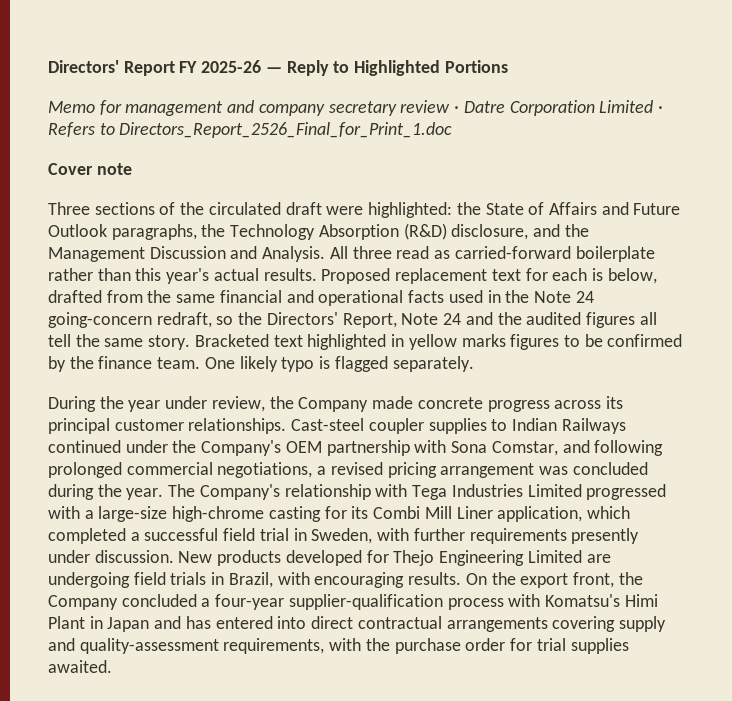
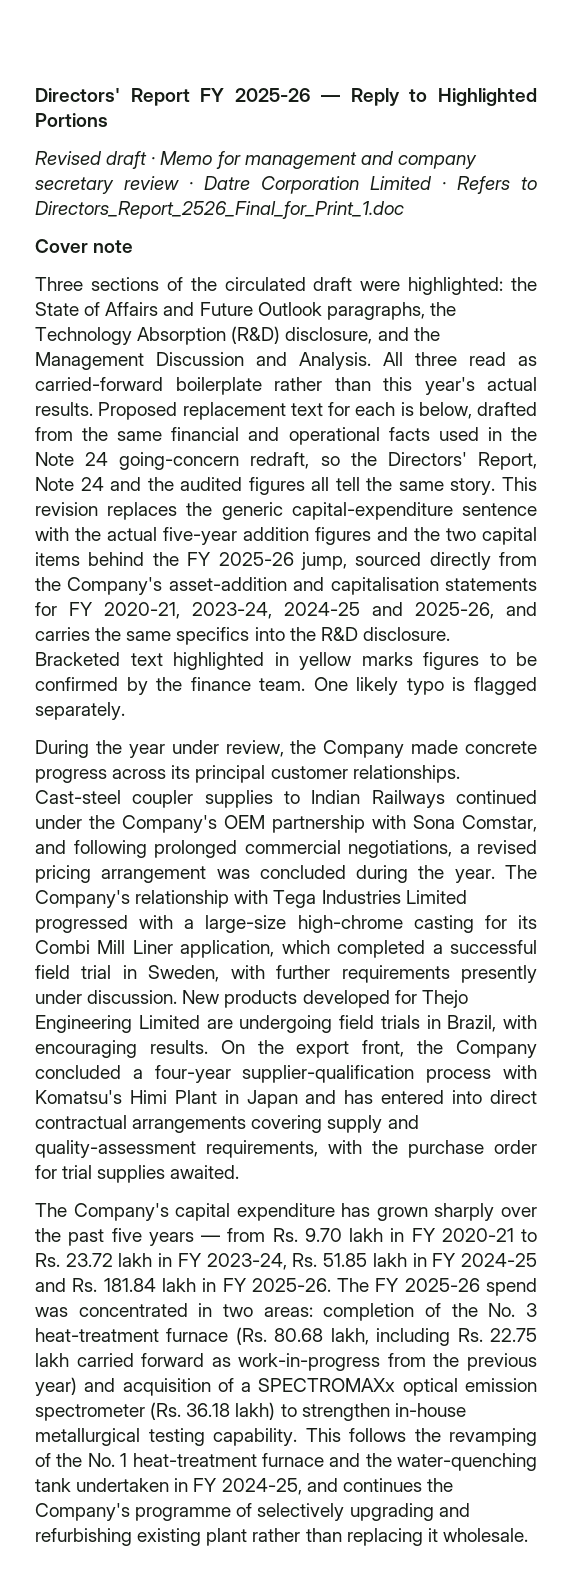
(508, 66) none -> [35,151,156,169] Revised draft ·
(191, 342) none -> [502,477,537,491] [35,502,537,520] [35,527,537,545] [35,552,537,570] [35,577,537,595] [35,602,537,619] [35,627,450,645] This revision replaces the generic capital-expenditure sentence with the actual five-year addition figures and the two capital items behind the FY 2025-26 jump, sourced directly from the Company's asset-addition and capitalisation statements for FY 2020-21, 2023-24, 2024-25 and 2025-26, and carries the same specifics into the R&D disclosure.
(112, 666) none -> [35,1203,537,1221] [35,1228,537,1246] [35,1253,538,1270] [35,1278,537,1296] [35,1303,537,1321] [35,1327,537,1346] [35,1353,537,1371] [35,1377,537,1396] [35,1402,466,1421] [35,1428,537,1446] [35,1453,537,1471] [35,1478,453,1495] [35,1503,470,1521] [35,1528,528,1546] // The Company's capital expenditure has grown sharply over the past five years — from Rs. 9.70 lakh in FY 2020-21 to Rs. 23.72 lakh in FY 2023-24, Rs. 51.85 lakh in FY 2024-25 and Rs. 181.84 lakh in FY 2025-26. The FY 2025-26 spend was concentrated in two areas: completion of the No. 3 heat-treatment furnace (Rs. 80.68 lakh, including Rs. 22.75 lakh carried forward as work-in-progress from the previous year) and acquisition of a SPECTROMAXx optical emission spectrometer (Rs. 36.18 lakh) to strengthen in-house metallurgical testing capability. This follows the revamping of the No. 1 heat-treatment furnace and the water-quenching tank undertaken in FY 2024-25, and continues the Company's programme of selectively upgrading and refurbishing existing plant rather than replacing it wholesale.

